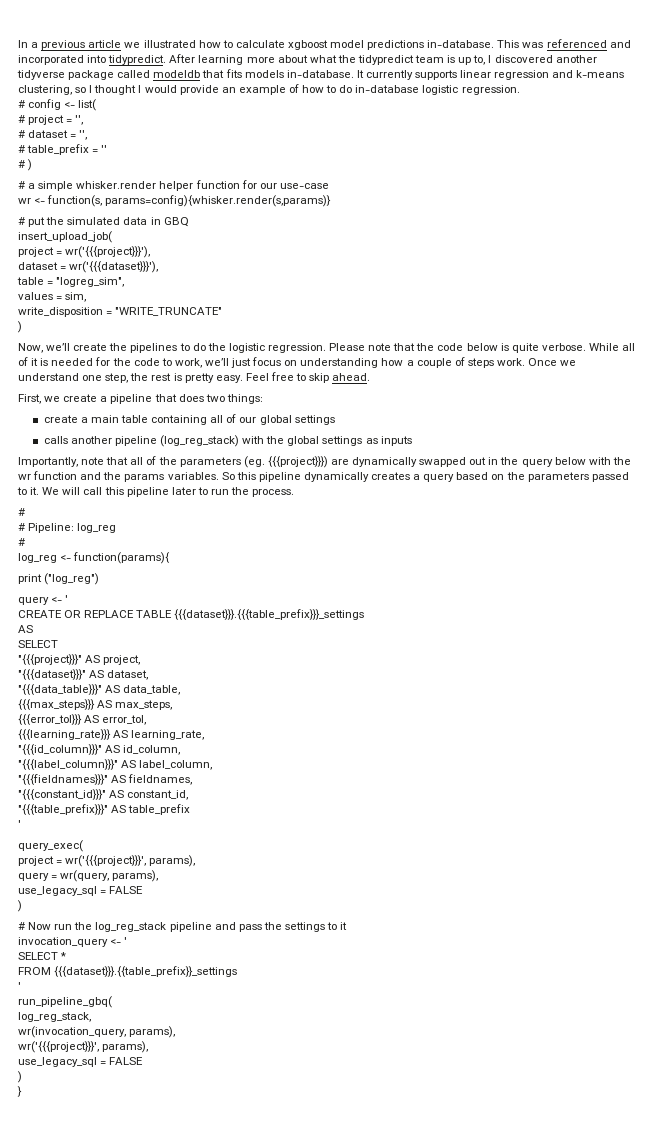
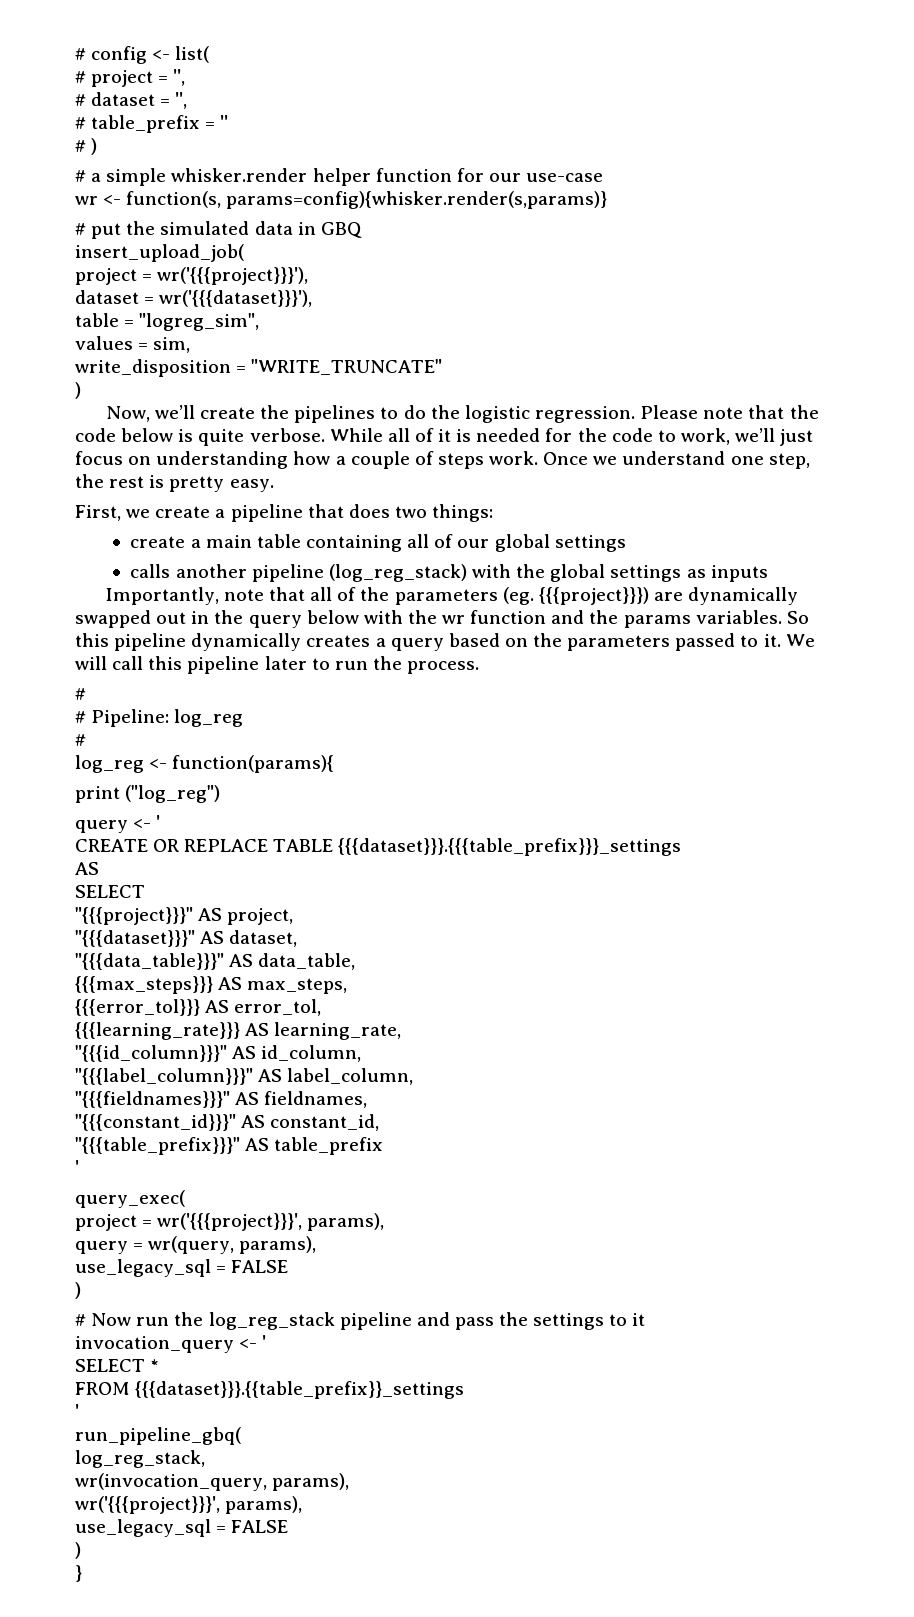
[18,39,631,50] [18,54,597,65] [17,69,625,80] [18,84,520,95] In a previous article we illustrated how to calculate xgboost model predictions in-database. This was referenced and incorporated into tidypredict. After learning more about what the tidypredict team is up to, I discovered another tidyverse package called modeldb that fits models in-database. It currently supports linear regression and k-means clustering, so I thought I would provide an example of how to do in-database logistic regression. // -> (75, 54) none
[245,372,371,383] Feel free to skip ahead. -> (274, 485) none

